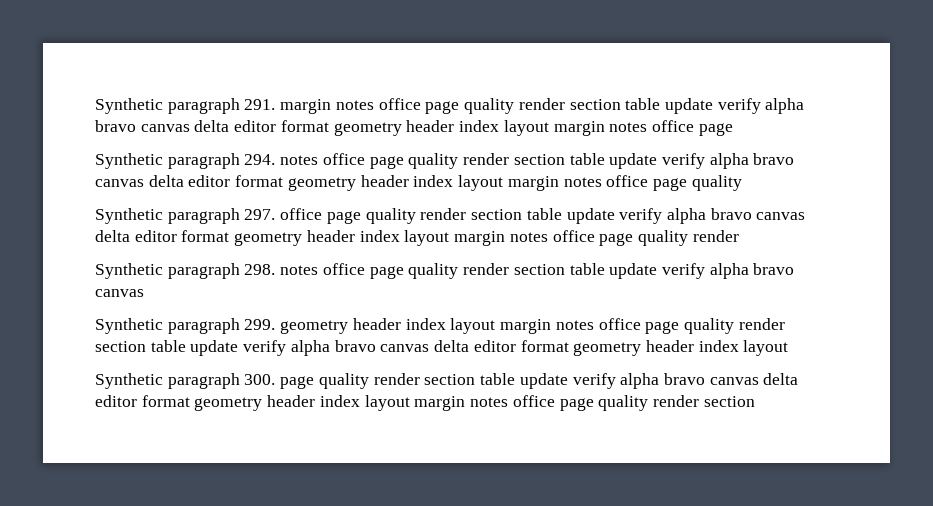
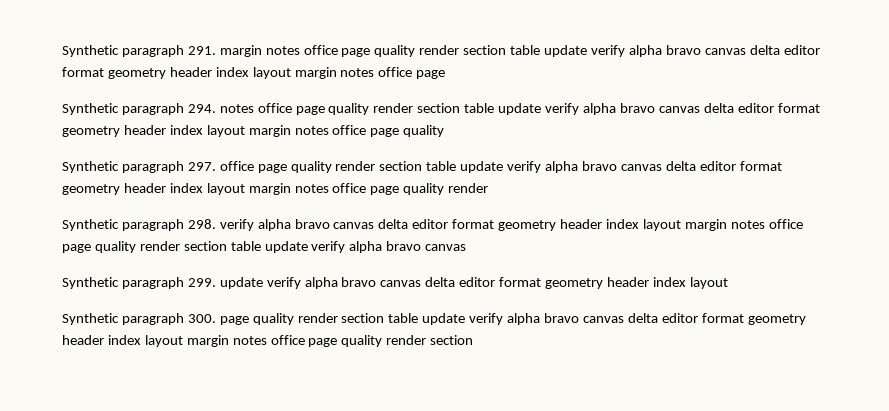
(276, 269) none -> [219,219,727,231] verify alpha bravo canvas delta editor format geometry header index layout margin
[280,318,785,334] [95,340,186,352] geometry header index layout margin notes office page quality render section table -> (216, 282) none

